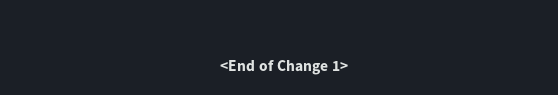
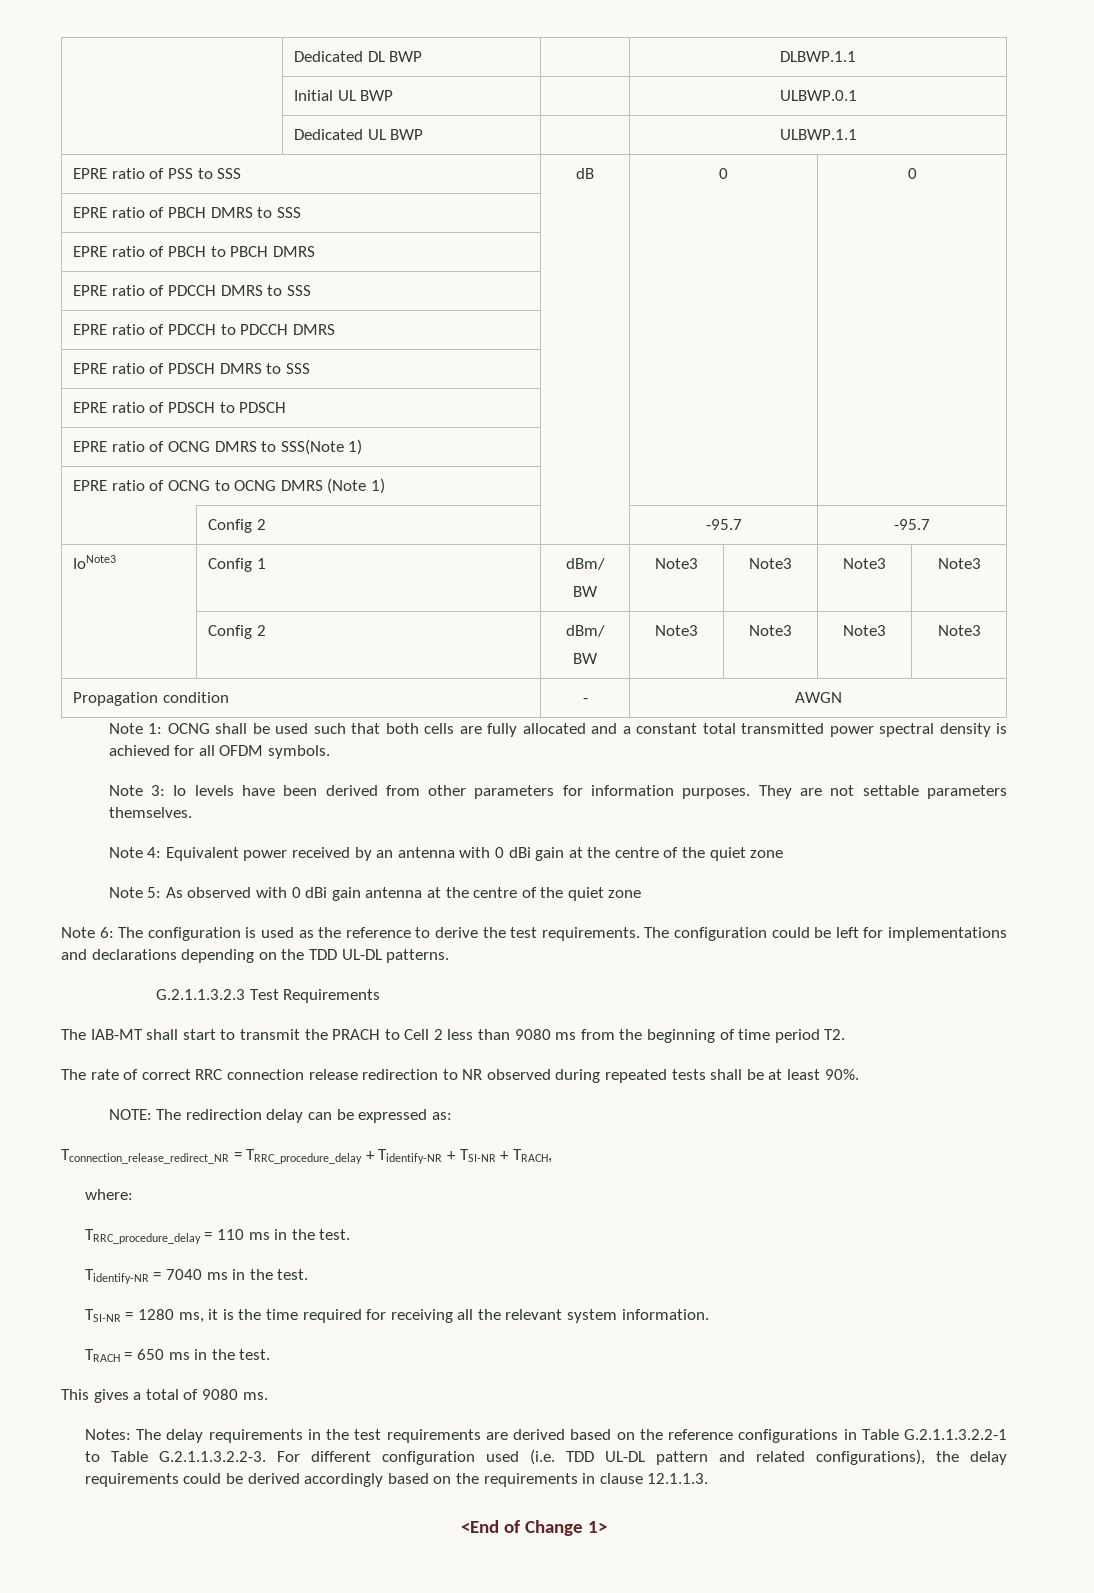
(219, 66) none -> [294,51,423,62] [780,51,856,62] [294,90,394,101] [779,90,857,101] [294,129,424,140] [779,129,857,140] [73,168,242,179] [576,168,594,179] [719,168,728,179] [907,168,917,179] [73,207,301,218] [73,246,315,257] [73,285,311,296] [73,324,335,335] [73,363,310,374] [73,402,287,413] [73,439,363,455] [73,478,385,494] [208,519,266,533] [705,519,742,530] [894,519,930,530] [73,555,117,569] [208,558,266,572] [565,558,605,570] [573,586,598,597] [655,558,698,569] [749,558,792,569] [843,558,886,569] [937,558,981,569] [208,625,266,639] [565,625,605,637] [573,653,598,664] [655,625,698,636] [749,625,792,636] [843,625,886,636] [937,625,981,636] [73,692,229,706] [582,698,588,703] [794,692,842,703] [108,723,1007,737] [108,745,330,759] [108,785,1007,799] [108,807,192,818] [108,847,784,861] [108,887,642,901] [61,927,1008,941] [61,949,450,963] [156,989,381,1003] [61,1029,846,1043] [61,1069,859,1083] [108,1109,452,1123] [61,1149,552,1164] [84,1189,133,1200] [84,1229,351,1244] [84,1269,309,1284] [84,1309,709,1323] [84,1349,271,1362] [61,1389,268,1403] [84,1429,1007,1443] [84,1449,1007,1465] [84,1473,709,1487] | Dedicated DL BWP | | DLBWP.1.1 // | Initial UL BWP | | ULBWP.0.1 // | Dedicated UL BWP | | ULBWP.1.1 // EPRE ratio of PSS to SSS | dB | 0 | 0 // EPRE ratio of PBCH DMRS to SSS | | | // EPRE ratio of PBCH to PBCH DMRS | | | // EPRE ratio of PDCCH DMRS to SSS | | | // EPRE ratio of PDCCH to PDCCH DMRS | | | // EPRE ratio of PDSCH DMRS to SSS | | | // EPRE ratio of PDSCH to PDSCH | | | // EPRE ratio of OCNG DMRS to SSS(Note 1) | | | // EPRE ratio of OCNG to OCNG DMRS (Note 1) | | | // | Config 2 | | -95.7 | -95.7 // IoNote3 | Config 1 | dBm/ // BW | Note3 | Note3 | Note3 | Note3 // | Config 2 | dBm/ // BW | Note3 | Note3 | Note3 | Note3 // Propagation condition | - | AWGN // Note 1: OCNG shall be used such that both cells are fully allocated and a constant total transmitted power spectral density is achieved for all OFDM symbols. // Note 3: Io levels have been derived from other parameters for information purposes. They are not settable parameters themselves. // Note 4: Equivalent power received by an antenna with 0 dBi gain at the centre of the quiet zone // Note 5: As observed with 0 dBi gain antenna at the centre of the quiet zone // Note 6: The configuration is used as the reference to derive the test requirements. The configuration could be left for implementations and declarations depending on the TDD UL-DL patterns. // G.2.1.1.3.2.3 Test Requirements // The IAB-MT shall start to transmit the PRACH to Cell 2 less than 9080 ms from the beginning of time period T2. // The rate of correct RRC connection release redirection to NR observed during repeated tests shall be at least 90%. // NOTE: The redirection delay can be expressed as: // Tconnection_release_redirect_NR = TRRC_procedure_delay + Tidentify-NR + TSI-NR + TRACH, // where: // TRRC_procedure_delay = 110 ms in the test. // Tidentify-NR = 7040 ms in the test. // TSI-NR = 1280 ms, it is the time required for receiving all the relevant system information. // TRACH = 650 ms in the test. // This gives a total of 9080 ms. // Notes: The delay requirements in the test requirements are derived based on the reference configurations in Table G.2.1.1.3.2.2-1 to Table G.2.1.1.3.2.2-3. For different configuration used (i.e. TDD UL-DL pattern and related configurations), the delay requirements could be derived accordingly based on the requirements in clause 12.1.1.3. //

